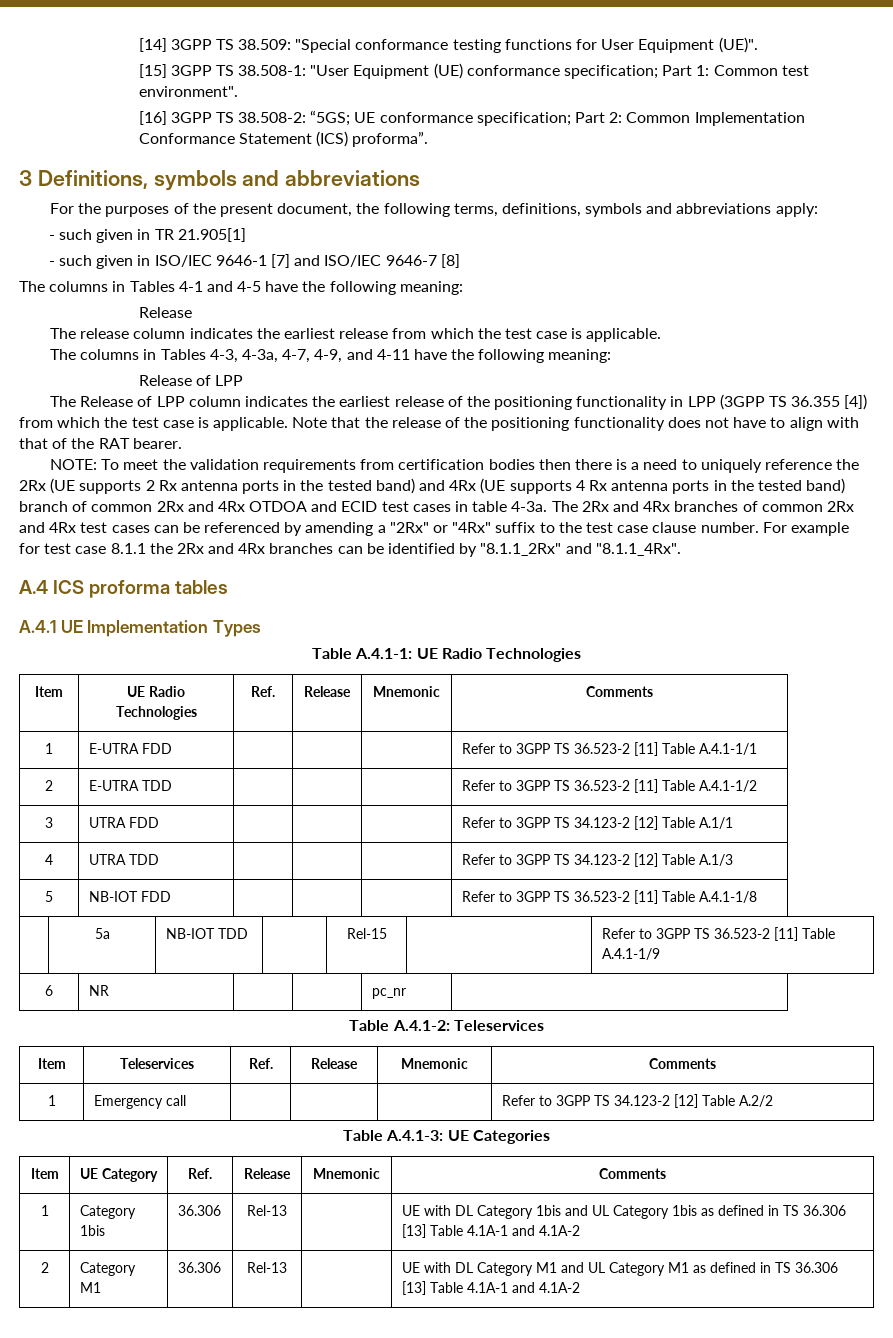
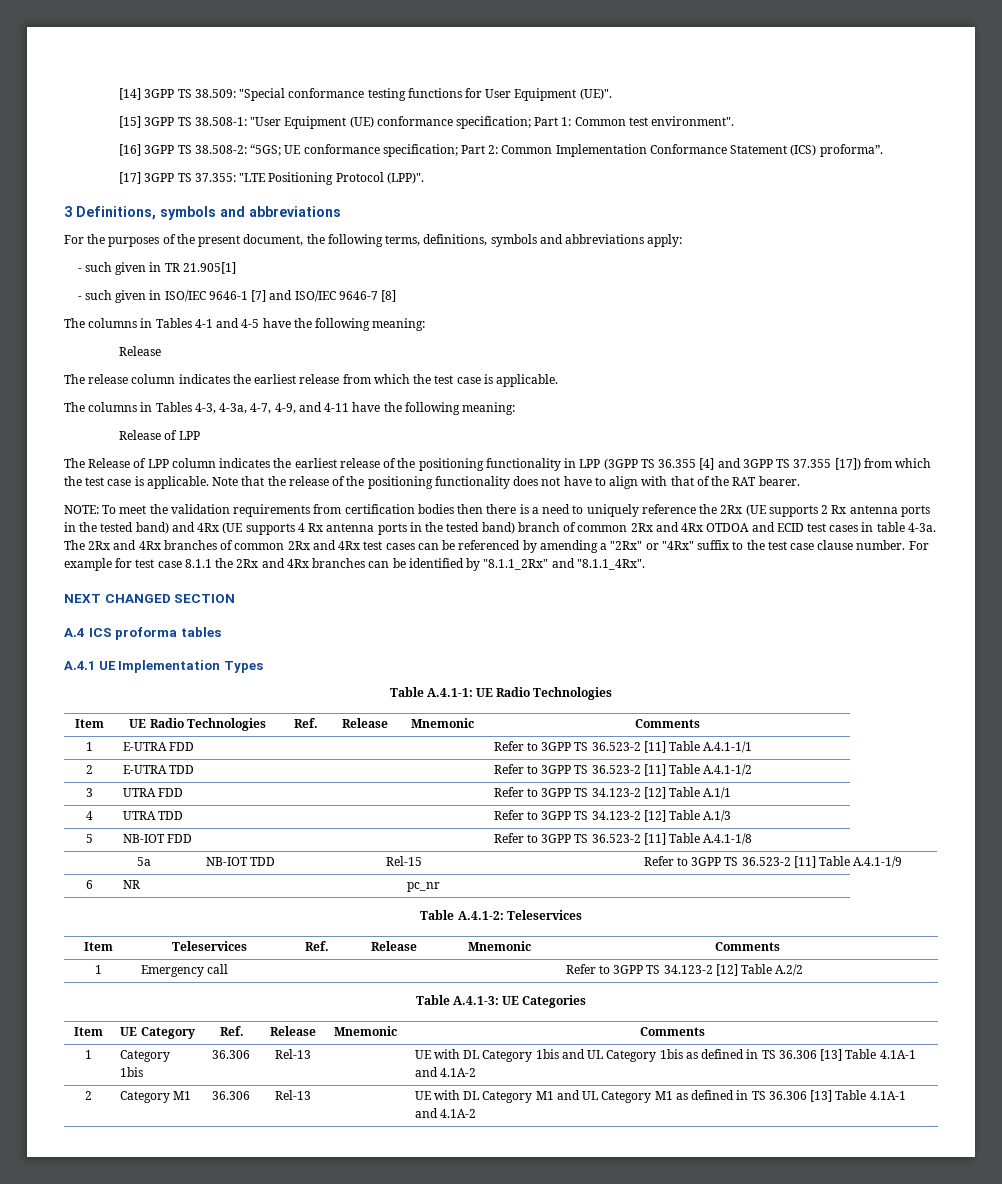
(429, 139) none -> [119,172,424,185] // [17] 3GPP TS 37.355: "LTE Positioning Protocol (LPP)".
[844,394,868,410] [4]) -> [699,458,861,470] [4] and 3GPP TS 37.355 [17])
(681, 549) none -> [64,594,236,603] // NEXT CHANGED SECTION

